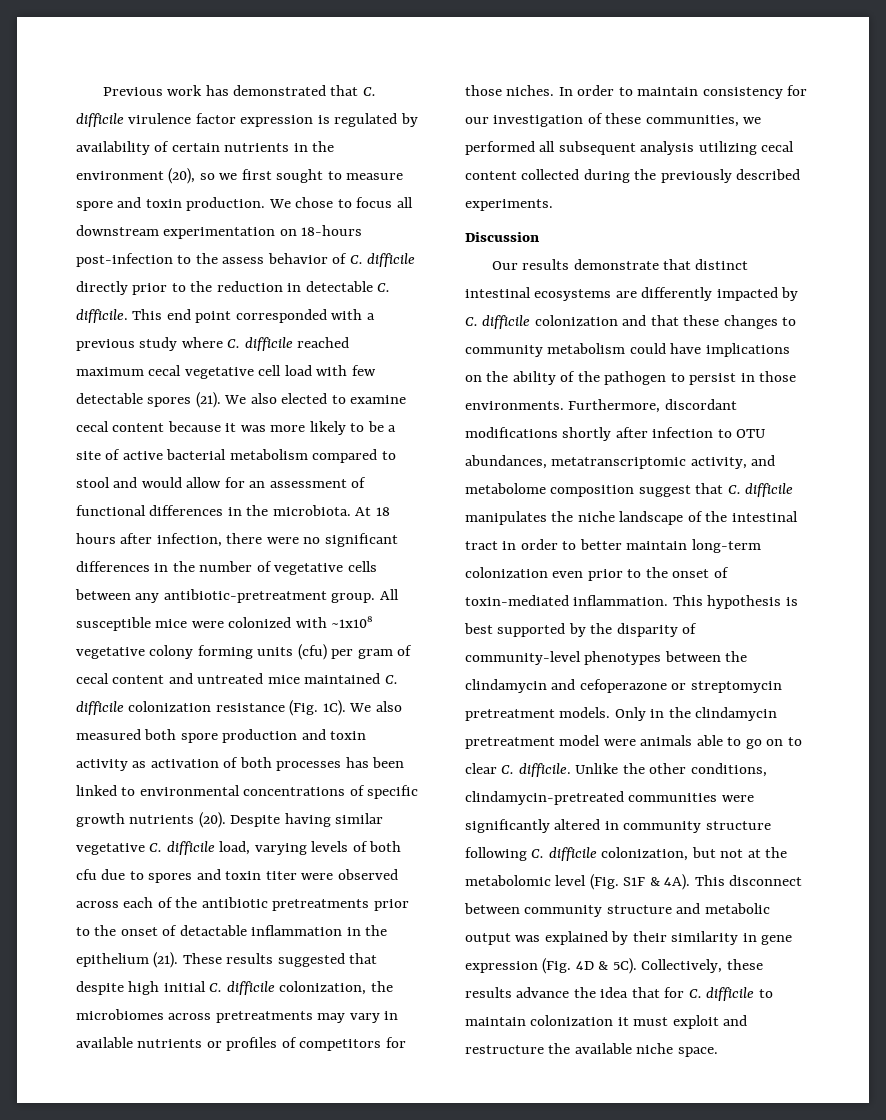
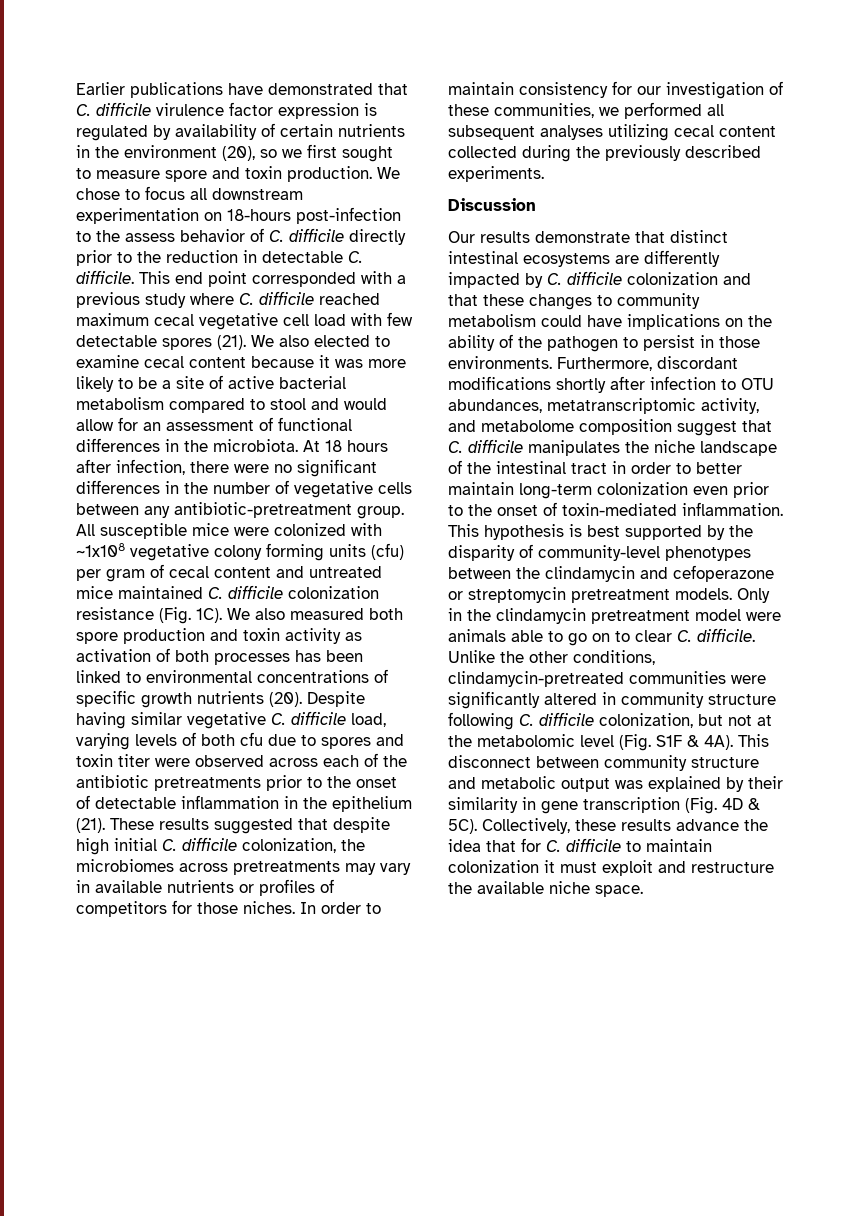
[102,85,229,96] Previous work has -> [76,82,263,98] Earlier publications have
[179,925,247,936] detactable -> [95,797,176,809] detectable
[640,141,695,155] analysis -> [540,125,603,140] analyses
[465,961,538,973] expression -> [583,797,680,813] transcription

